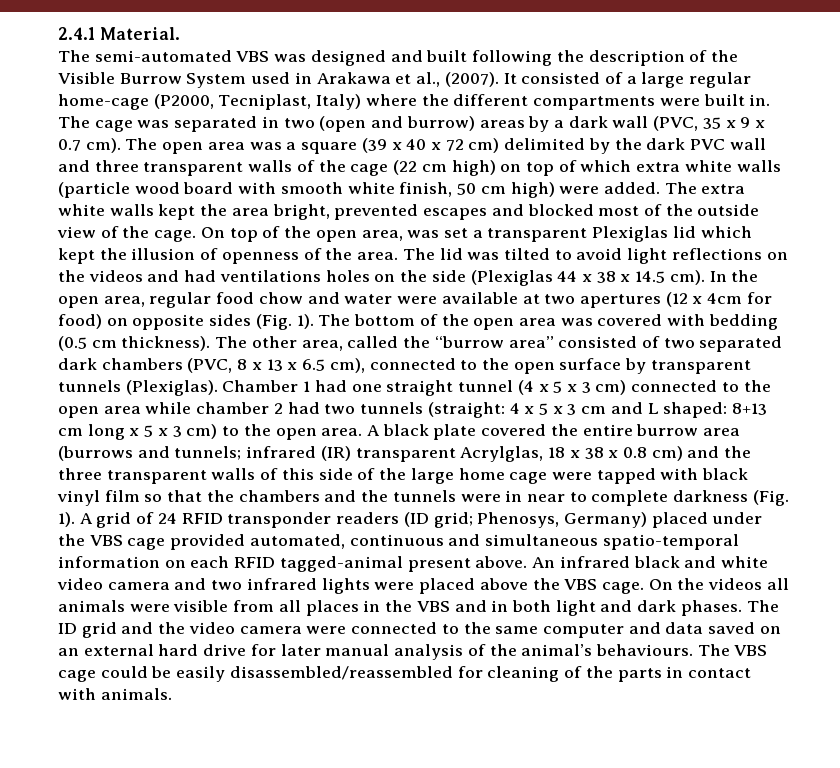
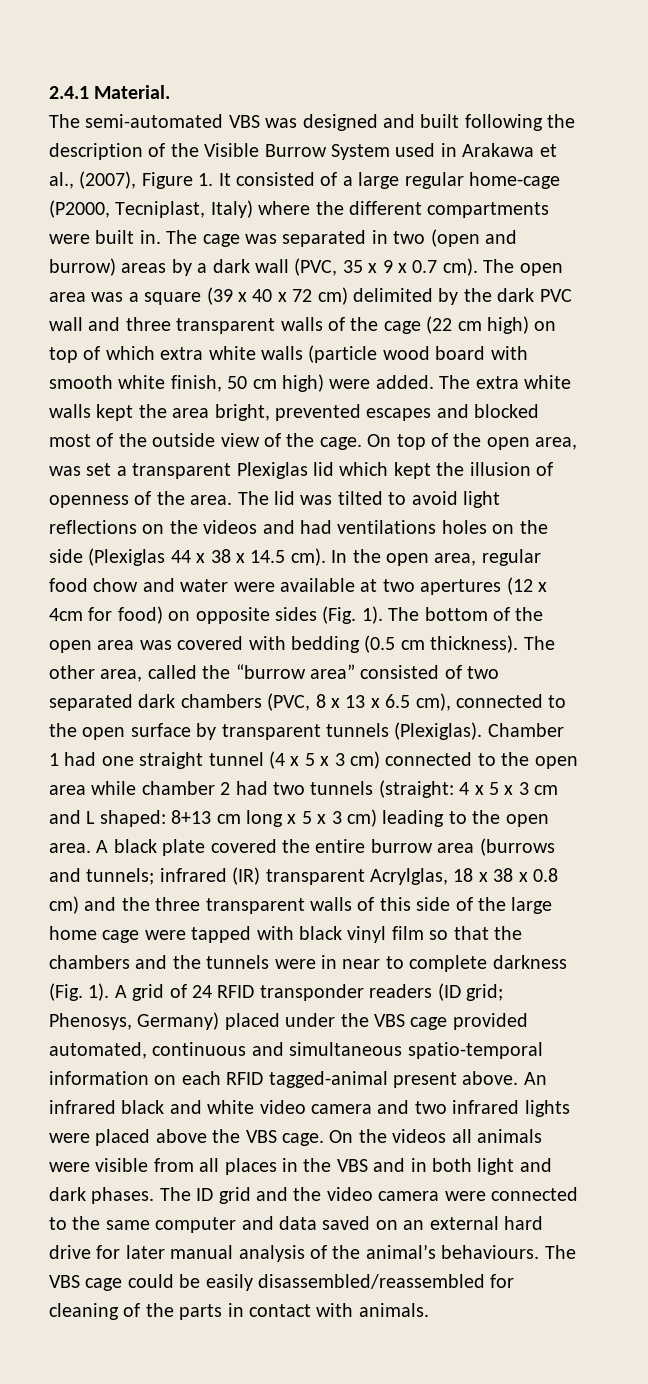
[444,72,499,87] (2007). -> [79,171,214,189] (2007), Figure 1.
(218, 431) none -> [382,810,445,827] leading

